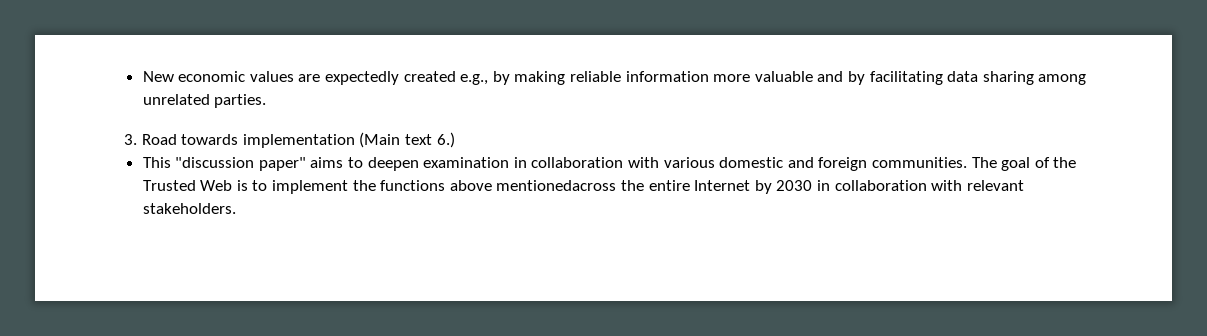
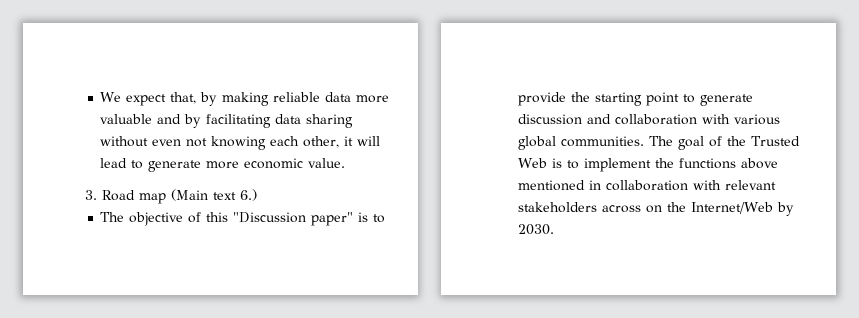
[142,71,489,85] New economic values are expectedly created e.g., -> [100,92,197,106] We expect that,
[625,71,709,82] information -> [325,92,352,102] data
[1038,74,1087,85] [142,94,267,108] among unrelated parties. -> [100,136,381,150] [100,158,346,172] without even not knowing each other, it will lead to generate more economic value.
[181,134,355,148] towards implementation -> [139,193,166,204] map
[142,157,868,171] This "discussion paper" aims to deepen examination in collaboration with various domestic and foreign -> [100,212,386,226] [518,92,754,106] [518,114,781,125] [518,136,557,150] The objective of this "Discussion paper" is to provide the starting point to generate discussion and collaboration with various global
[496,180,1024,194] [142,203,236,214] mentionedacross the entire Internet by 2030 in collaboration with relevant stakeholders. -> [518,180,777,191] [518,202,795,216] [518,224,555,235] mentioned in collaboration with relevant stakeholders across on the Internet/Web by 2030.

